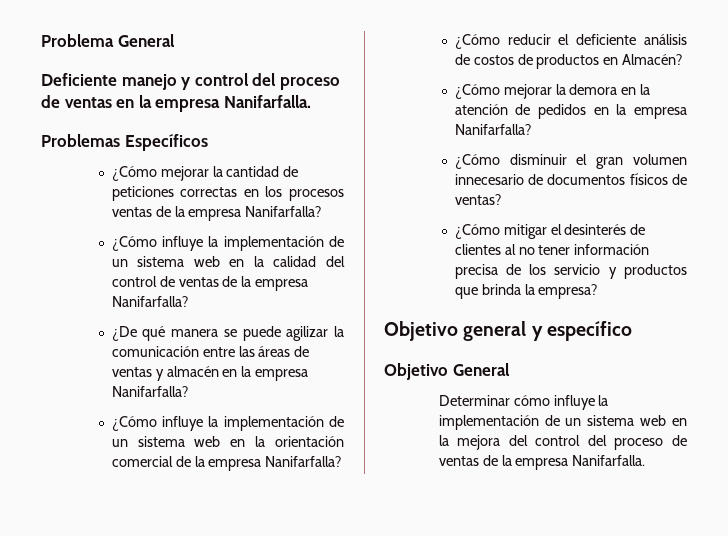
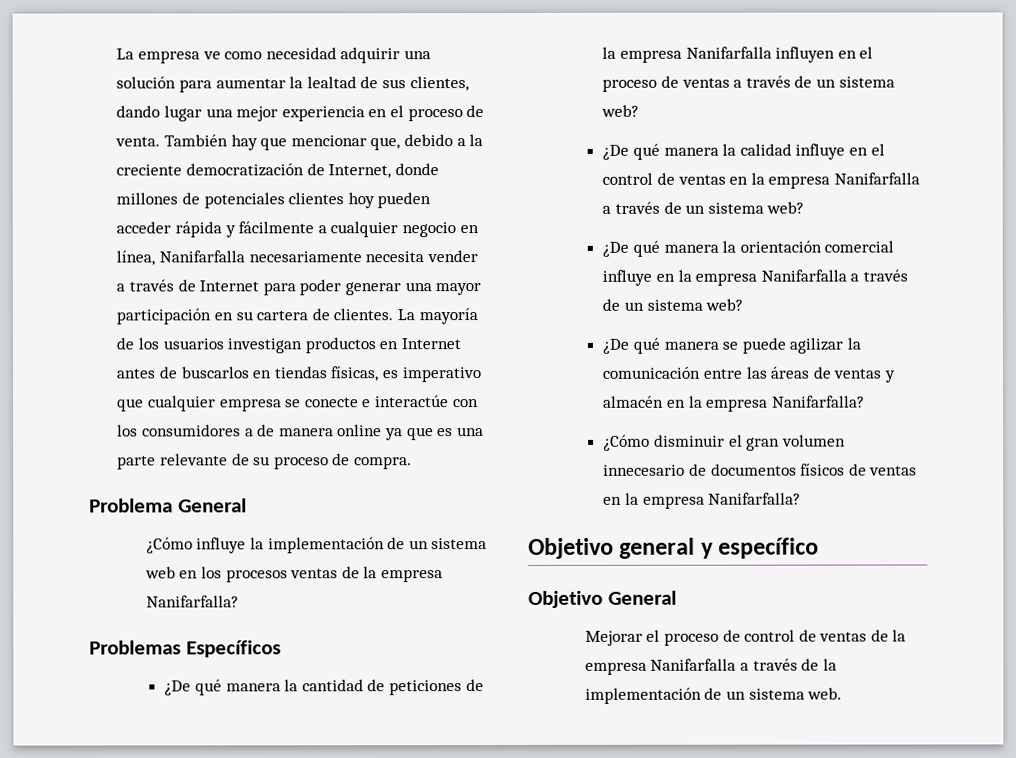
[41,34,175,47] [41,73,340,90] [41,95,311,112] [41,134,208,151] [111,166,299,181] [111,186,344,201] [111,206,322,221] [111,236,345,251] [111,256,345,267] [111,276,309,291] [111,296,188,307] Problema General // Deficiente manejo y control del proceso de ventas en la empresa Nanifarfalla. // Problemas Específicos // ¿Cómo mejorar la cantidad de peticiones correctas en los procesos ventas de la empresa Nanifarfalla? // ¿Cómo influye la implementación de un sistema web en la calidad del control de ventas de la empresa Nanifarfalla? -> [116,47,431,64] [116,76,469,93] [116,105,485,122] [115,134,484,151] [116,163,439,179] [116,192,432,209] [116,221,479,238] [116,250,478,266] [116,279,482,296] [116,308,478,325] [116,337,461,354] [116,366,482,383] [117,395,479,412] [117,424,484,441] [117,453,412,470] [89,498,247,513] [145,537,488,554] [144,566,443,583] [145,595,239,608] [89,640,281,658] [164,679,484,696] [602,46,874,63] [602,75,895,92] [601,104,640,117] [602,143,885,160] [602,172,921,189] [602,201,805,214] [602,240,895,257] [602,269,909,286] [602,298,744,311] La empresa ve como necesidad adquirir una solución para aumentar la lealtad de sus clientes, dando lugar una mejor experiencia en el proceso de venta. También hay que mencionar que, debido a la creciente democratización de Internet, donde millones de potenciales clientes hoy pueden acceder rápida y fácilmente a cualquier negocio en línea, Nanifarfalla necesariamente necesita vender a través de Internet para poder generar una mayor participación en su cartera de clientes. La mayoría de los usuarios investigan productos en Internet antes de buscarlos en tiendas físicas, es imperativo que cualquier empresa se conecte e interactúe con los consumidores a de manera online ya que es una parte relevante de su proceso de compra. // Problema General // ¿Cómo influye la implementación de un sistema web en los procesos ventas de la empresa Nanifarfalla? // Problemas Específicos // ¿De qué manera la cantidad de peticiones de la empresa Nanifarfalla influyen en el proceso de ventas a través de un sistema web? // ¿De qué manera la calidad influye en el control de ventas en la empresa Nanifarfalla a través de un sistema web? // ¿De qué manera la orientación comercial influye en la empresa Nanifarfalla a través de un sistema web?
[111,416,345,431] [111,436,344,447] [111,456,342,471] [454,34,687,49] [454,54,683,69] [454,84,651,99] [454,104,687,119] [454,124,531,135] // ¿Cómo influye la implementación de un sistema web en la orientación comercial de la empresa Nanifarfalla? // ¿Cómo reducir el deficiente análisis de costos de productos en Almacén? // ¿Cómo mejorar la demora en la atención de pedidos en la empresa Nanifarfalla? -> (865, 401) none
[454,194,501,205] [454,224,646,239] [454,244,650,255] [454,264,687,279] [454,284,598,299] ventas? // ¿Cómo mitigar el desinterés de clientes al no tener información precisa de los servicio y productos que brinda la empresa? -> [869,465,918,476] [603,492,802,509] ventas en la empresa Nanifarfalla?
[438,395,609,410] [438,415,687,430] [438,435,687,450] [438,455,646,470] Determinar cómo influye la implementación de un sistema web en la mejora del control del proceso de ventas de la empresa Nanifarfalla. -> [584,629,907,646] [584,658,837,675] [584,687,843,704] Mejorar el proceso de control de ventas de la empresa Nanifarfalla a través de la implementación de un sistema web.

